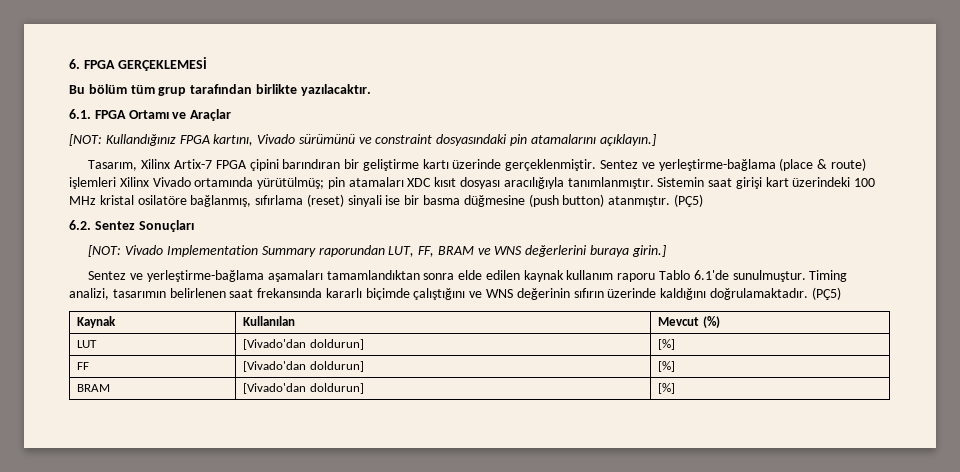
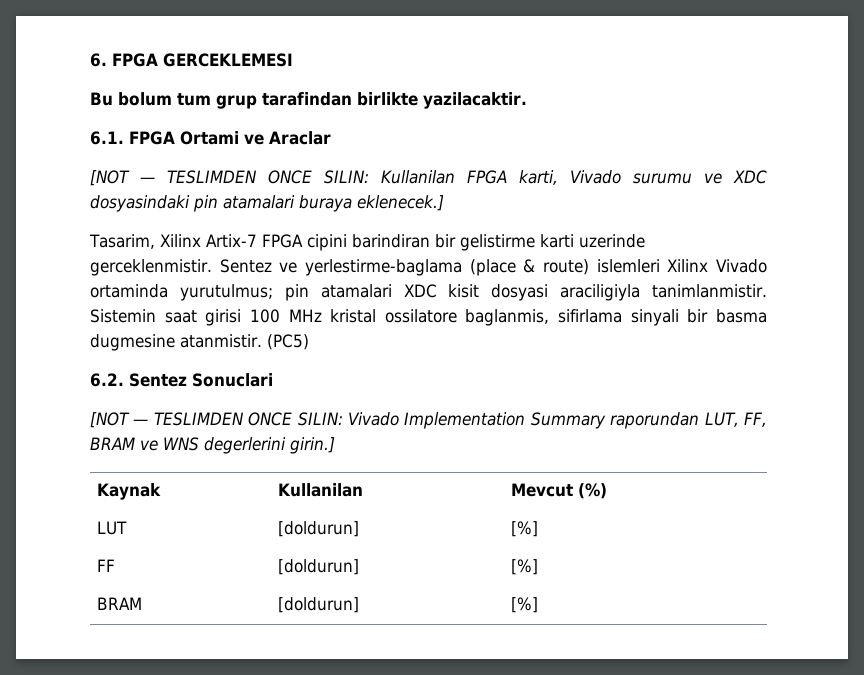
[117,57,207,71] GERÇEKLEMESİ -> [163,53,293,67] GERCEKLEMESI
[88,84,371,96] [69,109,232,121] [69,134,656,146] [88,159,776,171] bölüm tüm grup tarafından birlikte yazılacaktır. // 6.1. FPGA Ortamı ve Araçlar // [NOT: Kullandığınız FPGA kartını, Vivado sürümünü ve constraint dosyasındaki pin atamalarını açıklayın.] // Tasarım, Xilinx Artix-7 FPGA çipini barındıran bir geliştirme kartı üzerinde gerçeklenmiştir. Sentez ve yerleştirme-bağlama -> [118,92,527,109] [90,131,331,145] [90,170,767,186] [90,195,444,212] [89,234,645,251] [90,259,462,276] bolum tum grup tarafindan birlikte yazilacaktir. // 6.1. FPGA Ortami ve Araclar // [NOT — TESLIMDEN ONCE SILIN: Kullanilan FPGA karti, Vivado surumu ve XDC dosyasindaki pin atamalari buraya eklenecek.] // Tasarim, Xilinx Artix-7 FPGA cipini barindiran bir gelistirme karti uzerinde gerceklenmistir. Sentez ve yerlestirme-baglama
[69,177,116,189] işlemleri -> [596,259,660,273] islemleri
[194,177,876,189] [69,194,703,207] [69,220,194,232] [88,245,122,257] ortamında yürütülmüş; pin atamaları XDC kısıt dosyası aracılığıyla tanımlanmıştır. Sistemin saat girişi kart üzerindeki 100 MHz kristal osilatöre bağlanmış, sıfırlama (reset) sinyali ise bir basma düğmesine (push button) atanmıştır. (PÇ5) // 6.2. Sentez Sonuçları // [NOT: -> [90,284,768,301] [90,309,767,326] [90,334,309,351] [90,373,273,387] [90,412,343,428] ortaminda yurutulmus; pin atamalari XDC kisit dosyasi araciligiyla tanimlanmistir. Sistemin saat girisi 100 MHz kristal ossilatore baglanmis, sifirlama sinyali bir basma dugmesine atanmistir. (PC5) // 6.2. Sentez Sonuclari // [NOT — TESLIMDEN ONCE SILIN:
[525,245,630,257] değerlerini buraya -> [204,437,286,454] degerlerini
[88,270,848,282] [69,287,841,300] // Sentez ve yerleştirme-bağlama aşamaları tamamlandıktan sonra elde edilen kaynak kullanım raporu Tablo 6.1'de sunulmuştur. Timing analizi, tasarımın belirlenen saat frekansında kararlı biçimde çalıştığını ve WNS değerinin sıfırın üzerinde kaldığını doğrulamaktadır. (PÇ5) -> (335, 445) none
[243,316,296,326] Kullanılan -> [277,483,363,497] Kullanilan
[243,339,364,350] [Vivado'dan doldurun] -> [277,521,359,537] [doldurun]
[243,361,364,372] [Vivado'dan doldurun] -> [277,559,359,575] [doldurun]
[243,383,364,394] [Vivado'dan doldurun] -> [277,597,359,613] [doldurun]

